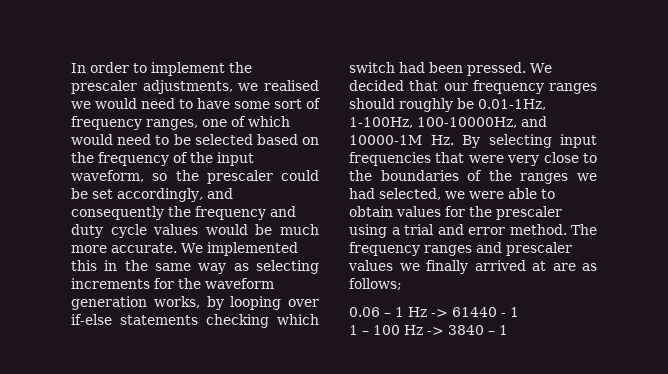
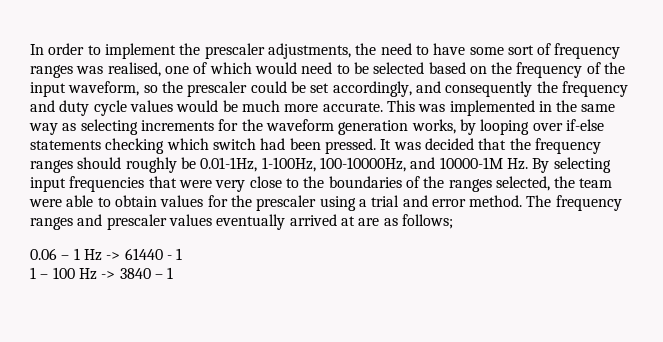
[238,80,319,91] [71,98,137,109] we realised we would -> [355,43,377,55] the
[146,119,198,130] ranges, -> [30,62,161,78] ranges was realised,
[181,242,298,256] [71,260,97,271] We implemented this -> [386,100,535,116] This was implemented
[530,63,552,73] We -> [380,139,421,150] It was
[443,83,468,91] our -> [509,138,531,150] the
[577,173,597,181] [349,188,465,200] we had selected, we -> [495,176,613,191] selected, the team
[399,260,468,274] we finally -> [216,214,286,230] eventually

